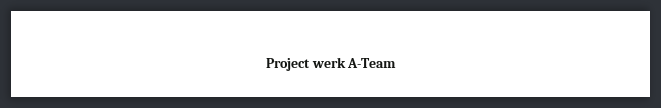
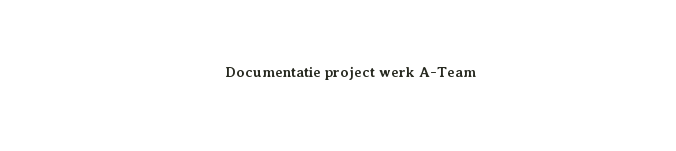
[265,58,310,71] Project -> [225,66,376,80] Documentatie project

